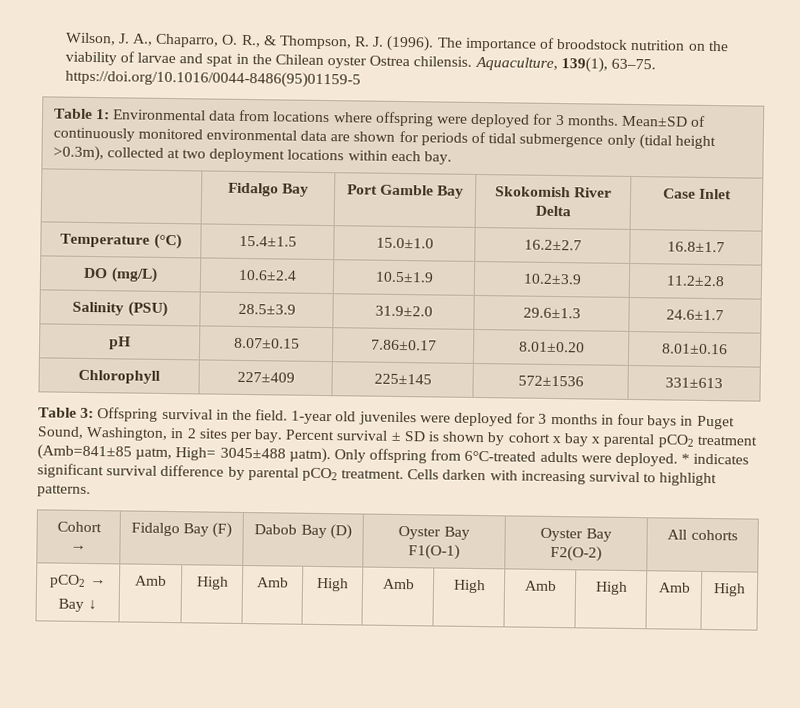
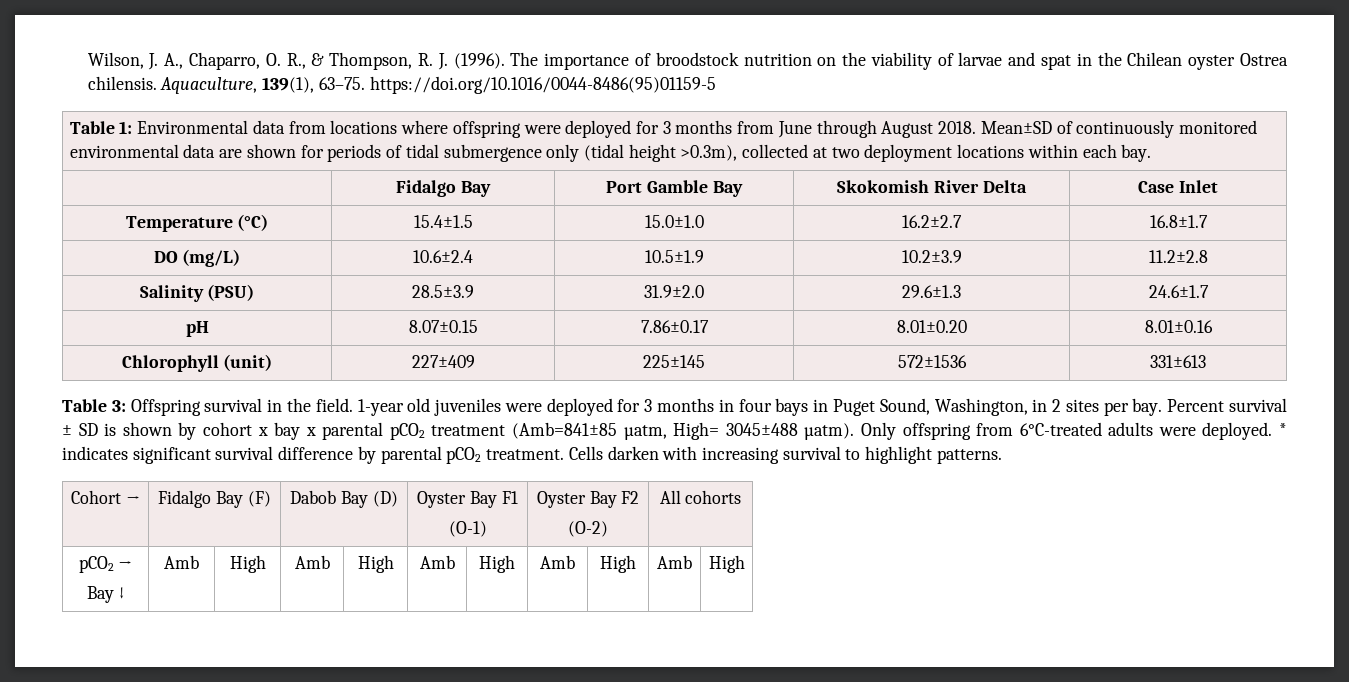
[566,115,619,126] months. -> [675,120,977,138] months from June through August 2018.
(161, 376) none -> [223,354,273,371] (unit)
[408,544,460,560] [540,527,612,542] [550,545,602,562] F1(O-1) | Oyster Bay F2(O-2) -> [501,491,518,504] [448,521,487,537] [536,491,640,508] [568,521,608,537] F1 // (O-1) | Oyster Bay F2 // (O-2)

